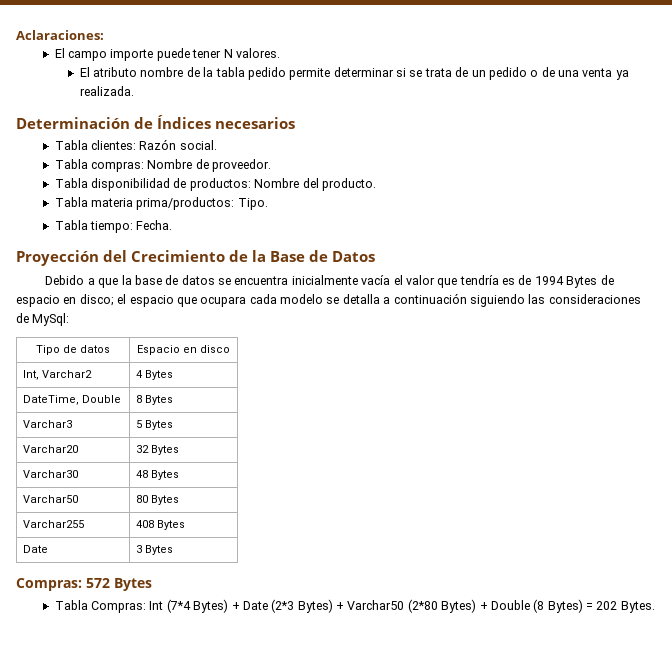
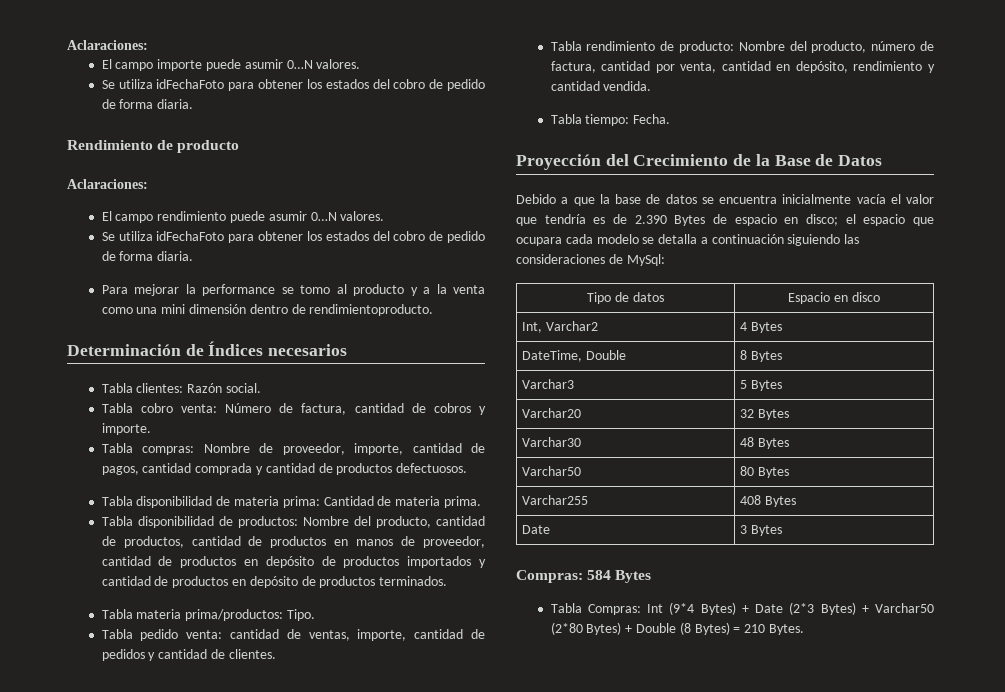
[192,48,280,58] [79,67,629,80] [79,86,134,96] tener N valores. // El atributo nombre de la tabla pedido permite determinar si se trata de un pedido o de una venta ya realizada. -> [244,59,361,69] [101,79,486,91] [101,99,194,109] [67,140,240,153] [67,179,148,189] [101,211,385,223] [101,231,486,243] [101,251,194,261] [101,284,485,296] [101,304,434,316] asumir 0…N valores. // Se utiliza idFechaFoto para obtener los estados del cobro de pedido de forma diaria. // Rendimiento de producto // Aclaraciones: // El campo rendimiento puede asumir 0…N valores. // Se utiliza idFechaFoto para obtener los estados del cobro de pedido de forma diaria. // Para mejorar la performance se tomo al producto y a la venta como una mini dimensión dentro de rendimientoproducto.
[91,159,272,172] compras: Nombre de proveedor. -> [140,403,486,415] [101,423,151,435] [101,443,485,455] [101,463,468,475] [101,496,481,508] cobro venta: Número de factura, cantidad de cobros y importe. // Tabla compras: Nombre de proveedor, importe, cantidad de pagos, cantidad comprada y cantidad de productos defectuosos. // Tabla disponibilidad de materia prima: Cantidad de materia prima.
[321,178,376,191] [54,197,268,210] producto. // Tabla materia prima/productos: Tipo. -> [375,516,485,528] [101,536,485,548] [101,556,486,568] [101,576,448,588] [101,609,316,621] [101,629,485,641] [101,649,276,661] [550,41,934,53] [550,61,935,73] [550,81,652,91] producto, cantidad de productos, cantidad de productos en manos de proveedor, cantidad de productos en depósito de productos importados y cantidad de productos en depósito de productos terminados. // Tabla materia prima/productos: Tipo. // Tabla pedido venta: cantidad de ventas, importe, cantidad de pedidos y cantidad de clientes. // Tabla rendimiento de producto: Nombre del producto, número de factura, cantidad por venta, cantidad en depósito, rendimiento y cantidad vendida.
[534,276,564,285] 1994 -> [634,215,667,224] 2.390
[86,578,110,588] 572 -> [587,570,612,580] 584
[166,599,191,613] (7*4 -> [669,602,695,615] (9*4
[596,601,618,610] 202 -> [744,624,766,633] 210

